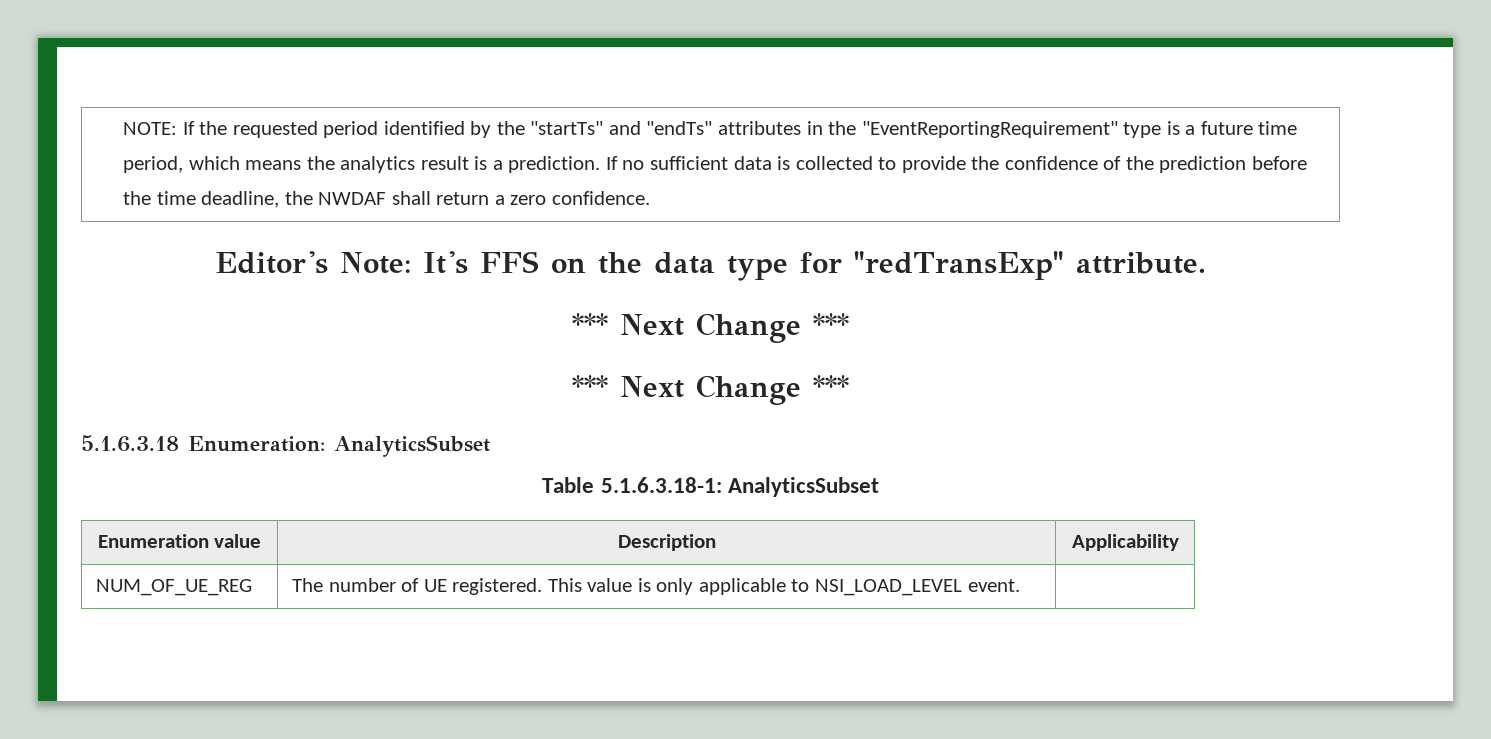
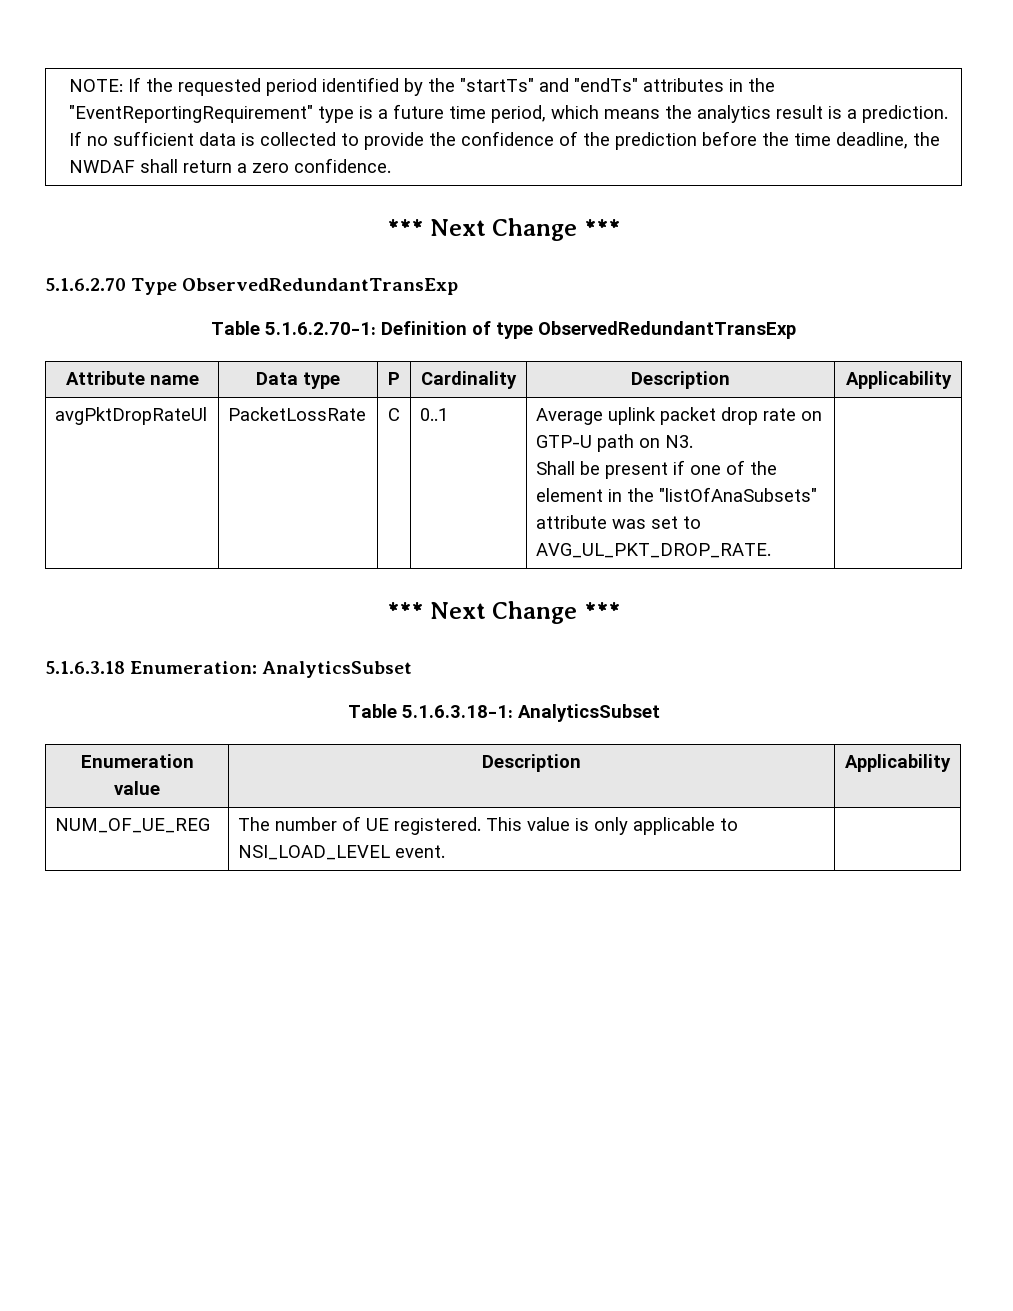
[215,251,1206,281] [572,313,849,343] Editor's Note: It's FFS on the data type for "redTransExp" attribute. // *** Next Change *** -> [387,218,620,241] [45,278,459,295] [211,321,796,339] [65,371,199,385] [256,372,340,389] [388,372,400,385] [421,371,517,389] [630,371,730,389] [845,371,952,389] [55,407,208,425] [228,407,367,421] [388,408,400,421] [420,408,449,421] [536,407,823,425] [536,434,694,452] [536,460,778,479] [536,487,818,502] [536,515,702,529] [536,543,772,558] *** Next Change *** // 5.1.6.2.70 Type ObservedRedundantTransExp // Table 5.1.6.2.70-1: Definition of type ObservedRedundantTransExp // Attribute name | Data type | P | Cardinality | Description | Applicability // avgPktDropRateUl | PacketLossRate | C | 0..1 | Average uplink packet drop rate on GTP-U path on N3. // Shall be present if one of the element in the "listOfAnaSubsets" attribute was set to AVG_UL_PKT_DROP_RATE. |

